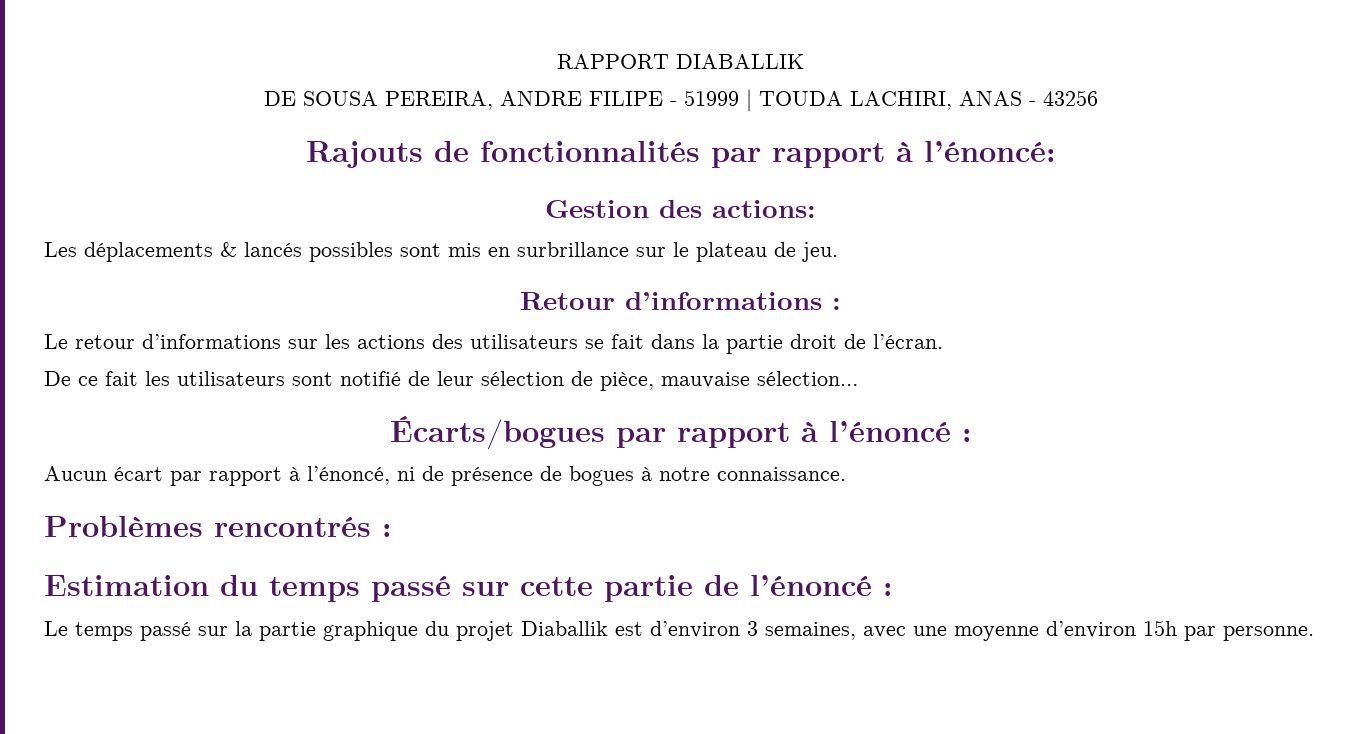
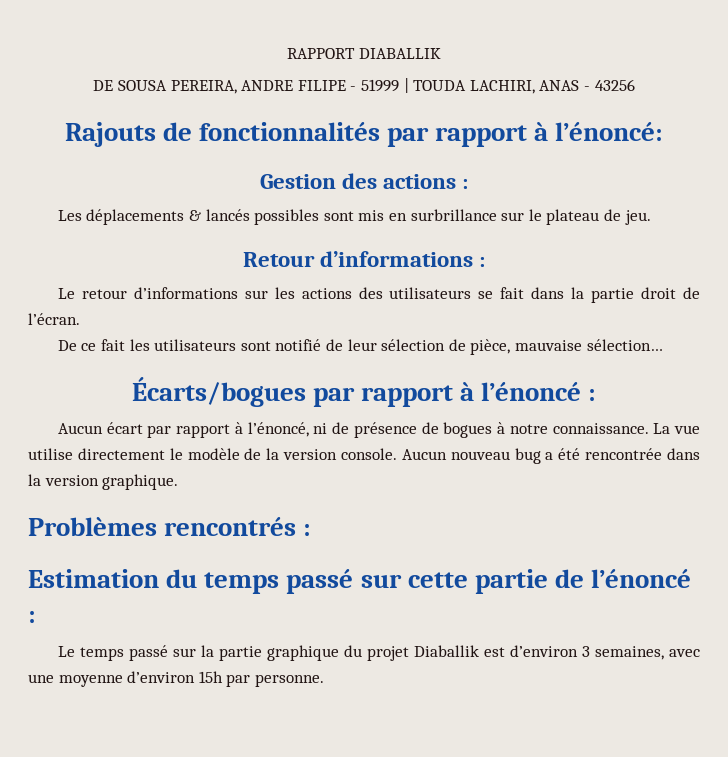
[712,200,816,218] actions: -> [383,174,469,189] actions :
(846, 474) none -> [653,423,700,434] [28,448,700,464] [28,474,179,490] La vue utilise directement le modèle de la version console. Aucun nouveau bug a été rencontrée dans la version graphique.

